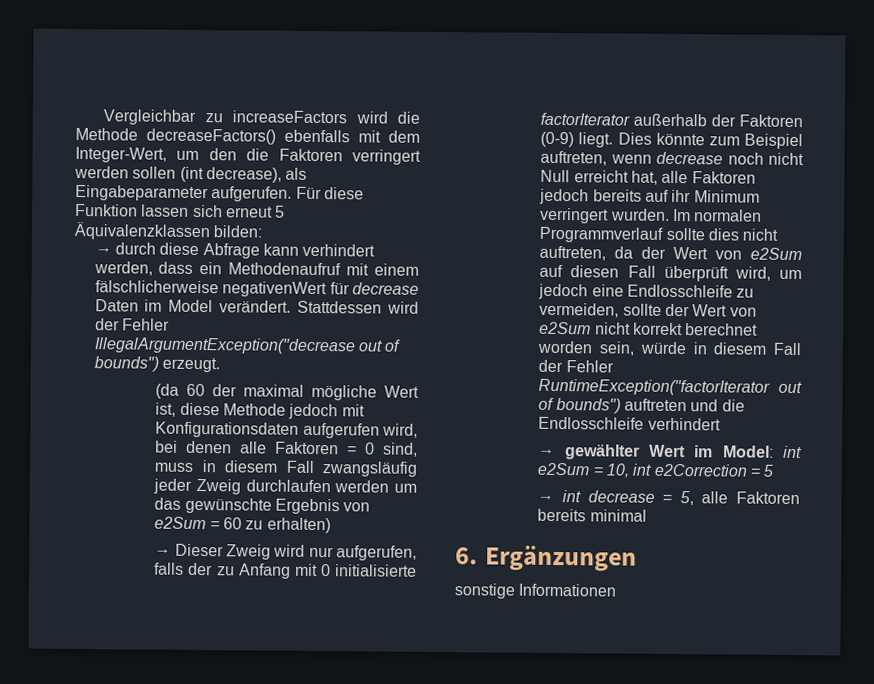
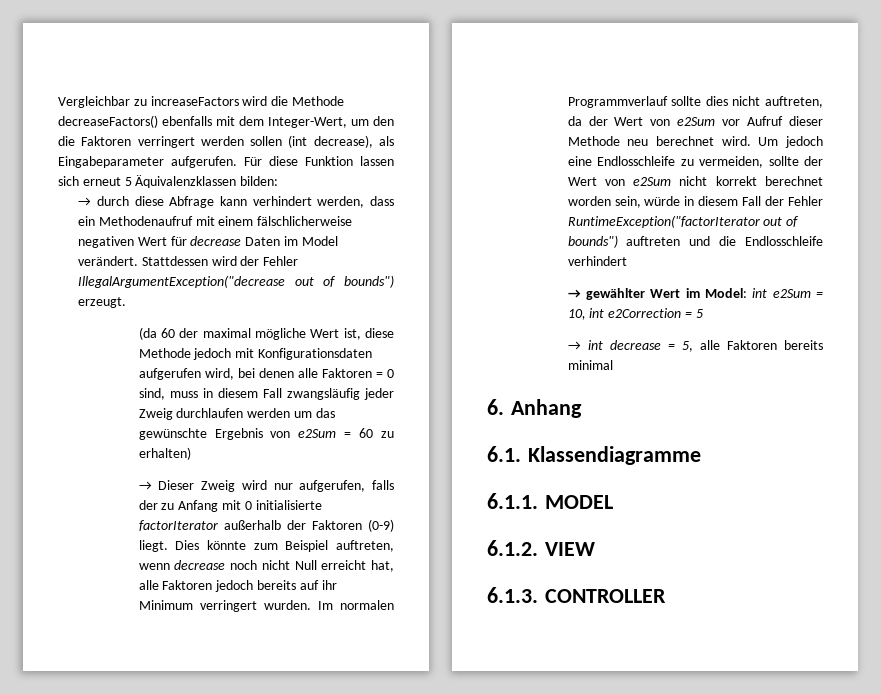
[222,281,328,298] negativenWert -> [78,236,167,248] negativen Wert
[539,264,802,282] auf diesen Fall überprüft wird, um -> [722,116,823,126] [567,136,779,146] vor Aufruf dieser Methode neu berechnet wird. Um
[485,545,637,572] [454,583,617,599] Ergänzungen // sonstige Informationen -> [511,399,582,418] [487,446,701,465] [487,493,613,509] [487,540,595,556] [487,587,666,603] Anhang // 6.1. Klassendiagramme // 6.1.1. MODEL // 6.1.2. VIEW // 6.1.3. CONTROLLER

